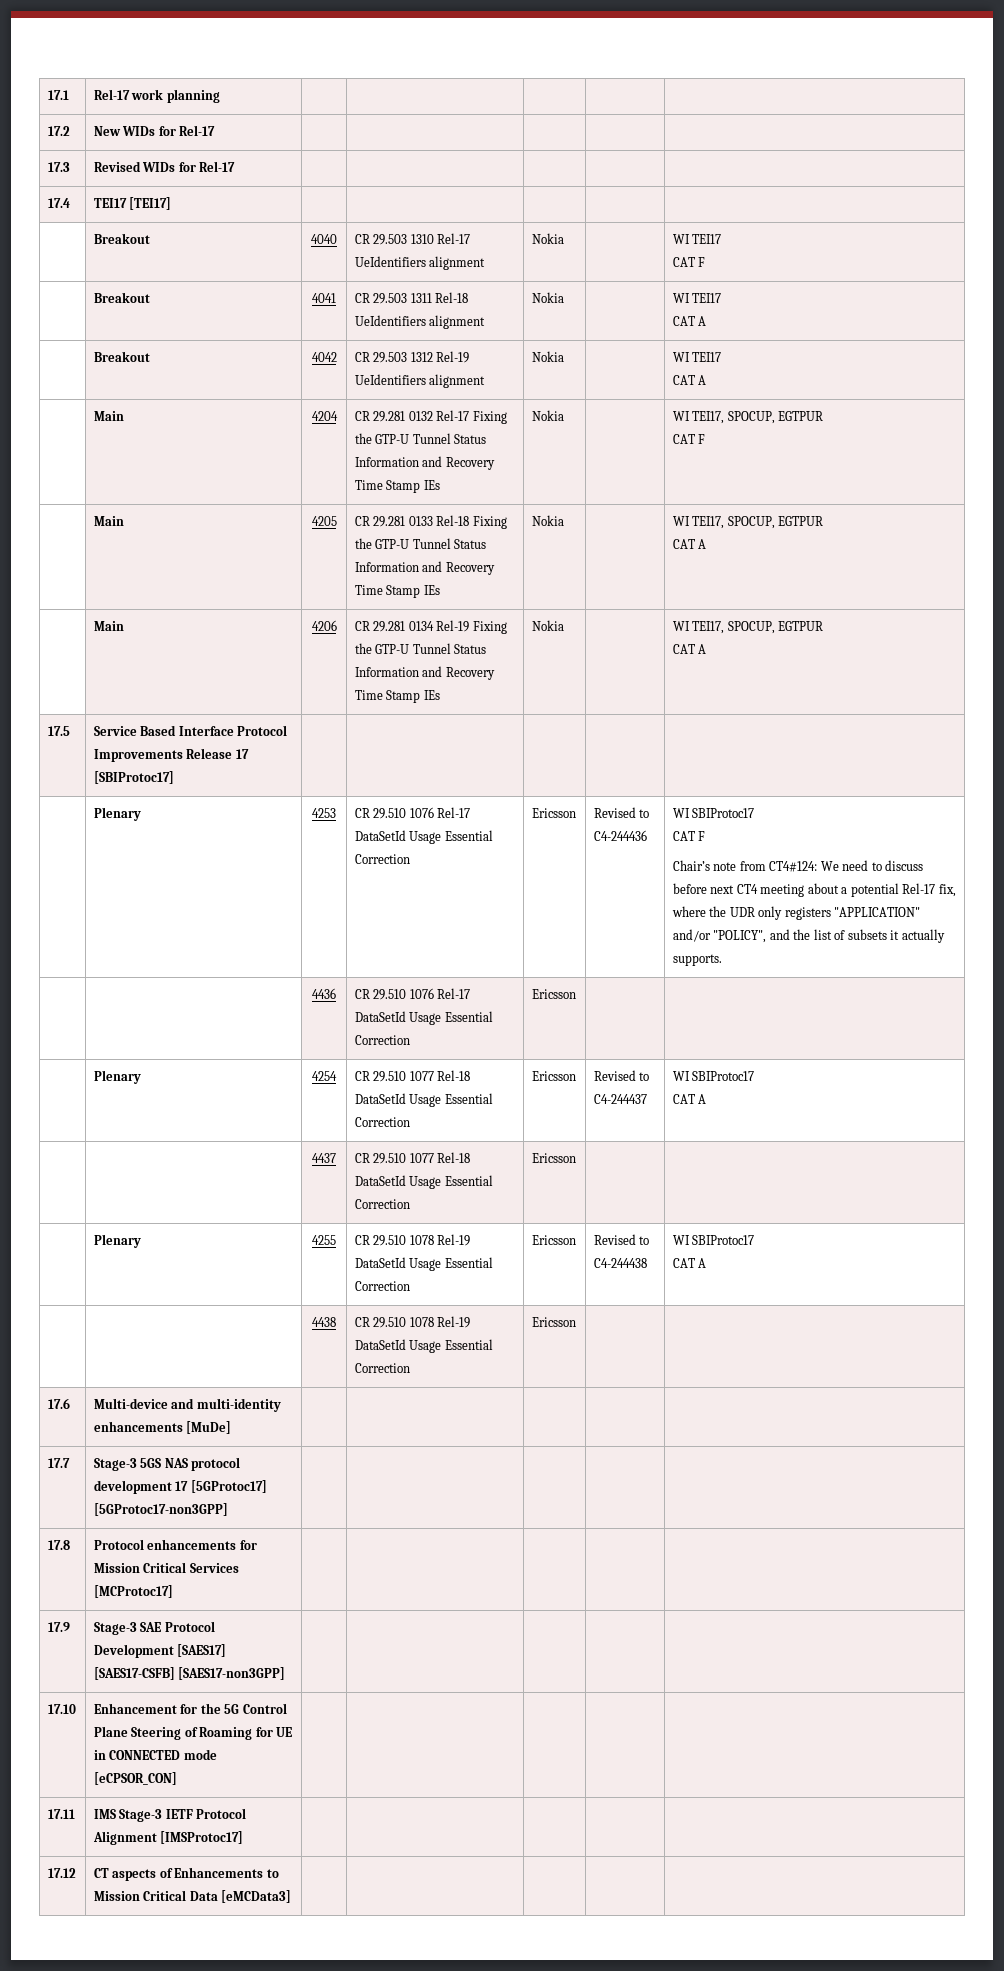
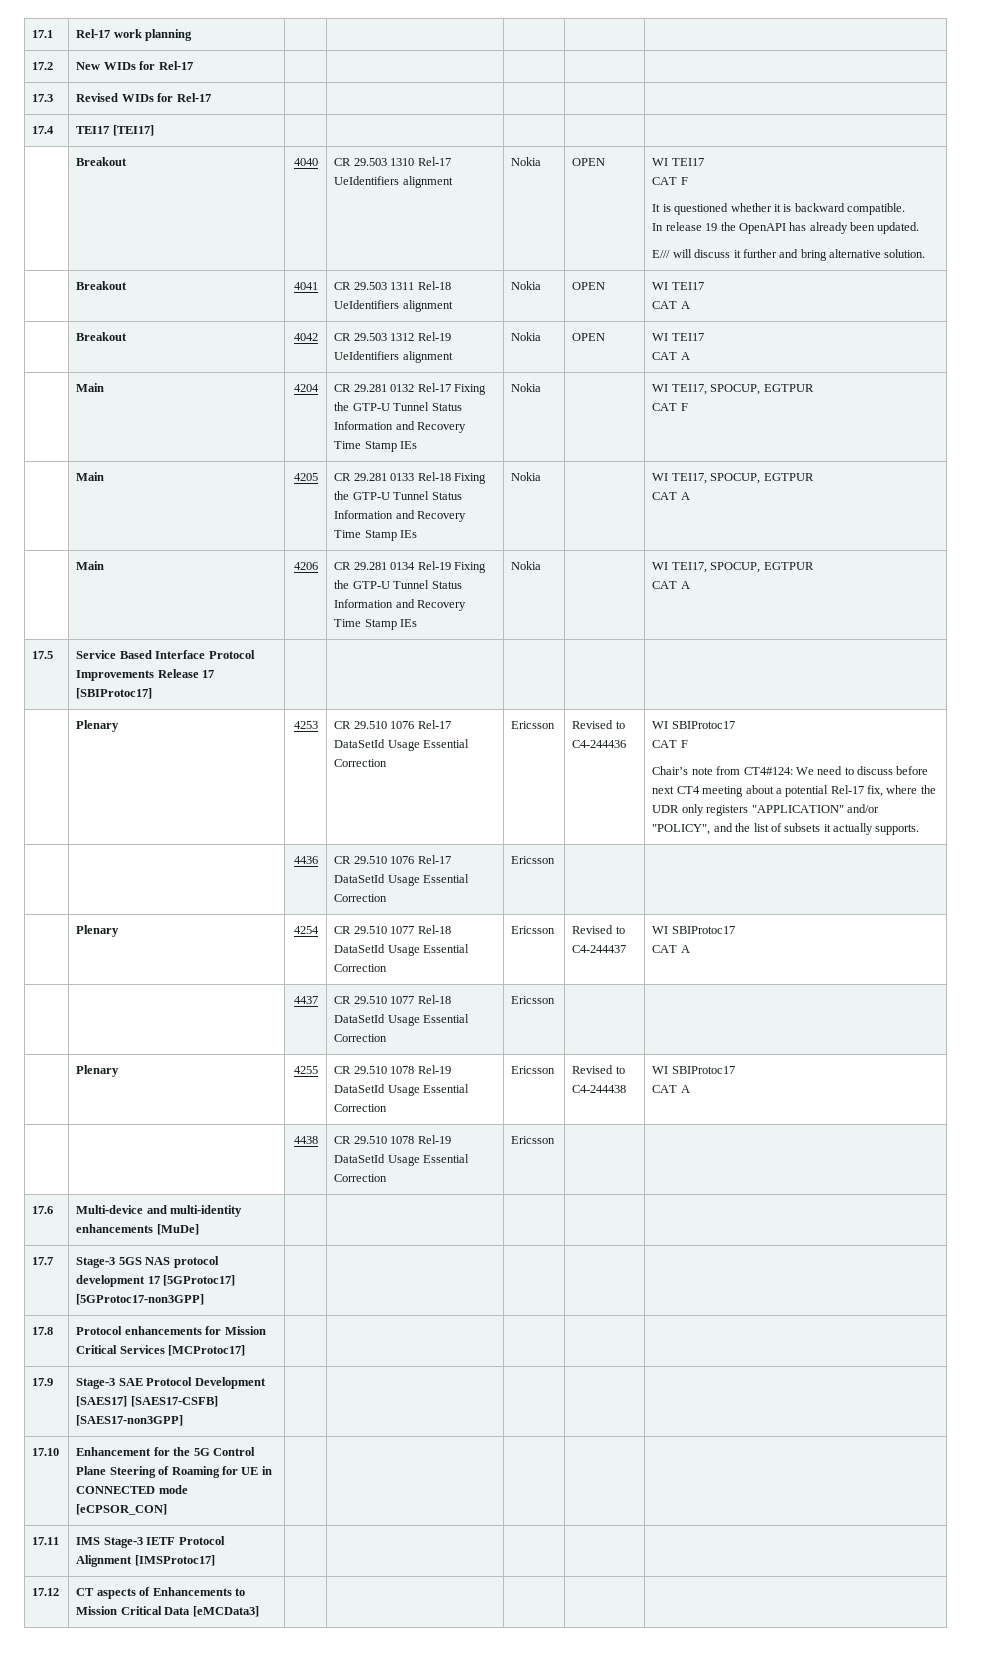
(564, 238) none -> [572,158,606,166] OPEN
(706, 262) none -> [652,203,906,215] [652,222,920,234] [652,249,926,261] // It is questioned whether it is backward compatible. // In release 19 the OpenAPI has already been updated. // E/// will discuss it further and bring alternative solution.
(564, 297) none -> [572,282,606,290] OPEN
(564, 356) none -> [572,333,606,341] OPEN

